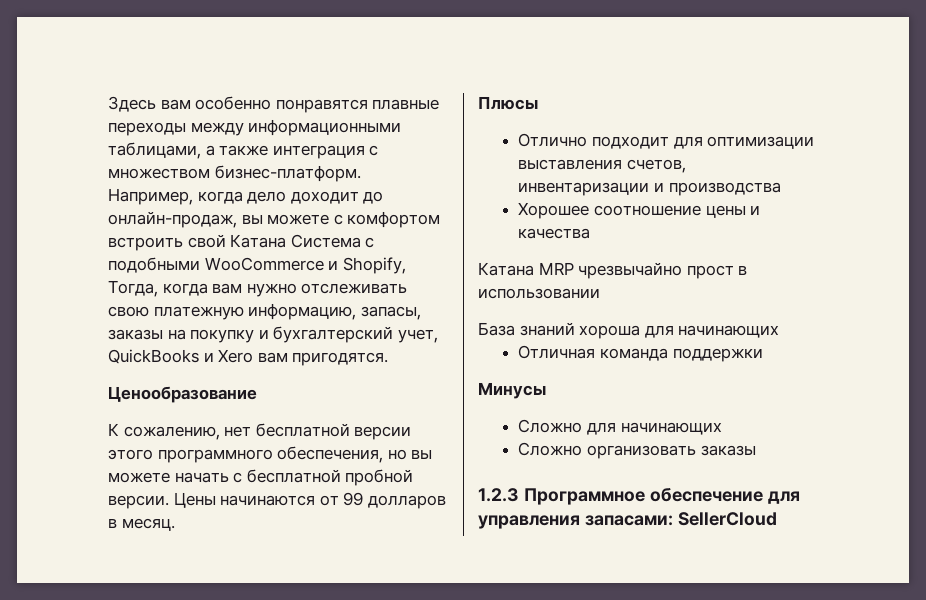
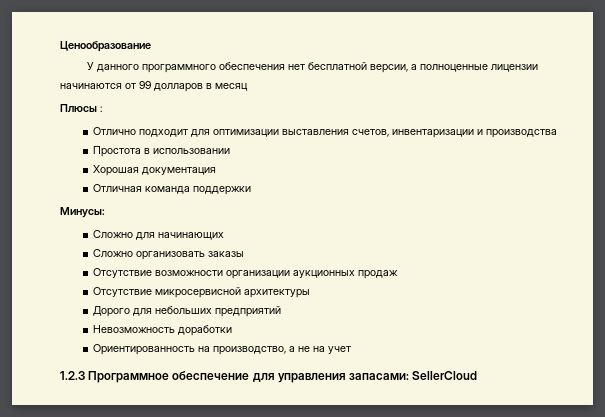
[108,96,440,113] [108,119,402,136] [108,142,379,159] [108,165,361,182] [108,188,384,205] [108,211,441,228] [108,234,375,251] [108,257,406,274] [108,280,408,297] [108,303,421,320] [108,326,438,343] [108,349,389,366] [108,386,257,403] [108,423,412,440] [108,446,433,463] [108,469,414,486] [108,492,216,509] Здесь вам особенно понравятся плавные переходы между информационными таблицами, а также интеграция с множеством бизнес-платформ. Например, когда дело доходит до онлайн-продаж, вы можете с комфортом встроить свой Катана Система с подобными WooCommerce и Shopify, Тогда, когда вам нужно отслеживать свою платежную информацию, запасы, заказы на покупку и бухгалтерский учет, QuickBooks и Xero вам пригодятся. // Ценообразование // К сожалению, нет бесплатной версии этого программного обеспечения, но вы можете начать с бесплатной пробной версии. Цены -> [60,41,151,52] [87,62,539,73] Ценообразование // У данного программного обеспечения нет бесплатной версии, а полноценные лицензии
[121,518,175,531] месяц. -> [215,83,248,91] месяц
(538, 103) none -> [100,106,102,112] :
[518,202,761,219] [518,228,591,239] [478,262,748,279] [478,288,600,299] [478,322,780,339] Хорошее соотношение цены и качества // Катана MRP чрезвычайно прост в использовании // База знаний хороша для начинающих -> [93,146,231,157] [93,165,217,176] Простота в использовании // Хорошая документация
[478,382,546,399] Минусы -> [60,207,105,218] Минусы:
(756, 450) none -> [93,268,399,279] [93,287,311,298] [93,306,282,317] [93,325,233,336] [93,344,352,355] // Отсутствие возможности организации аукционных продаж // Отсутствие микросервисной архитектуры // Дорого для небольших предприятий // Невозможность доработки // Ориентированность на производство, а не на учет

